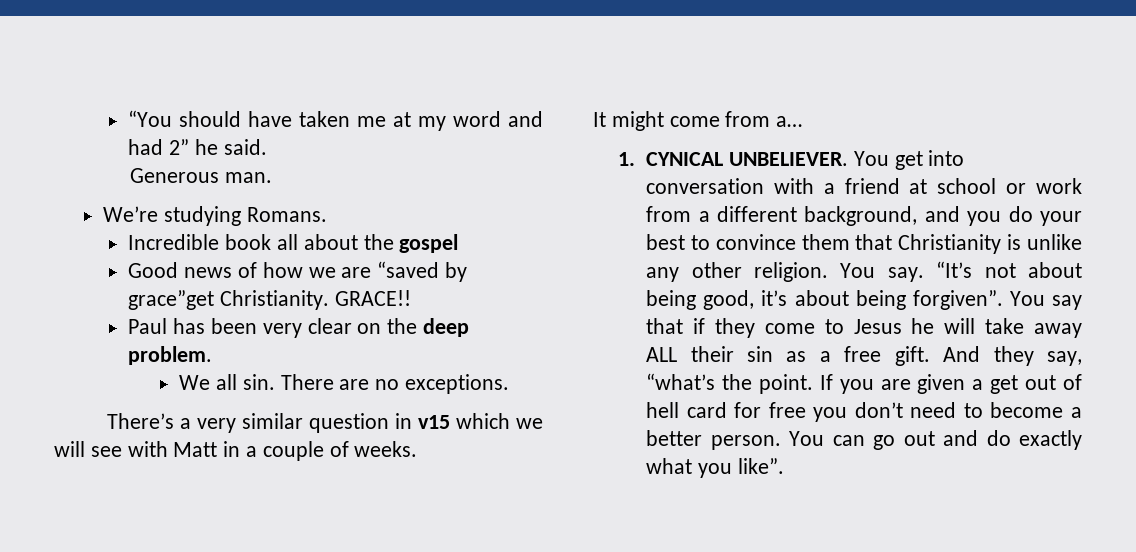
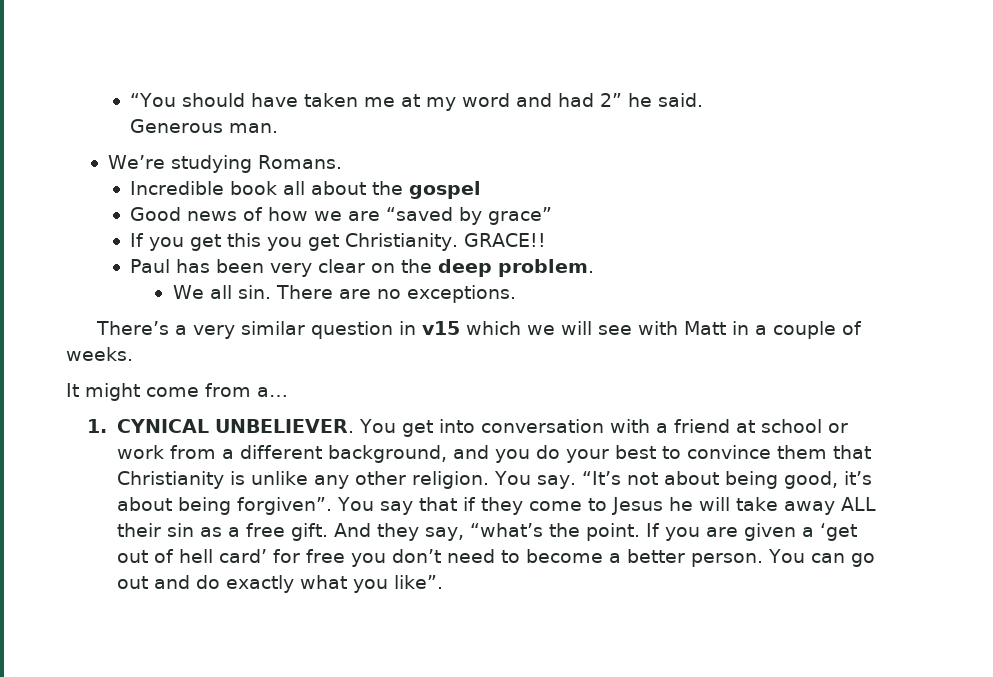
[128,290,215,310] grace”get -> [487,207,552,225] [129,233,339,251] grace” // If you get this you get
[990,375,1019,394] get -> [819,523,857,541] ‘get
[686,402,727,418] card -> [218,549,267,563] card’

